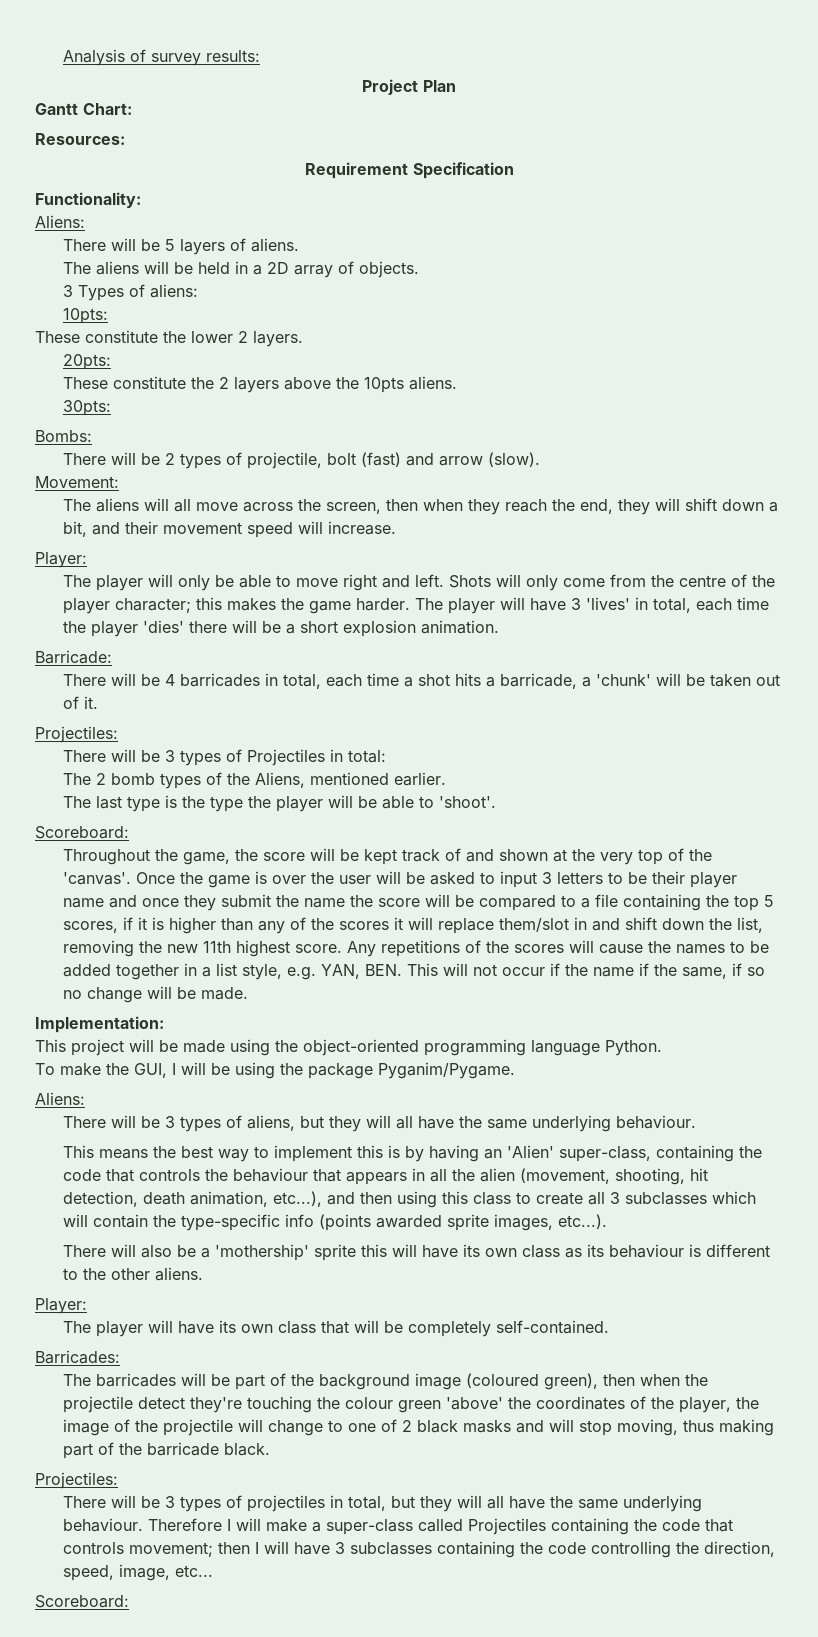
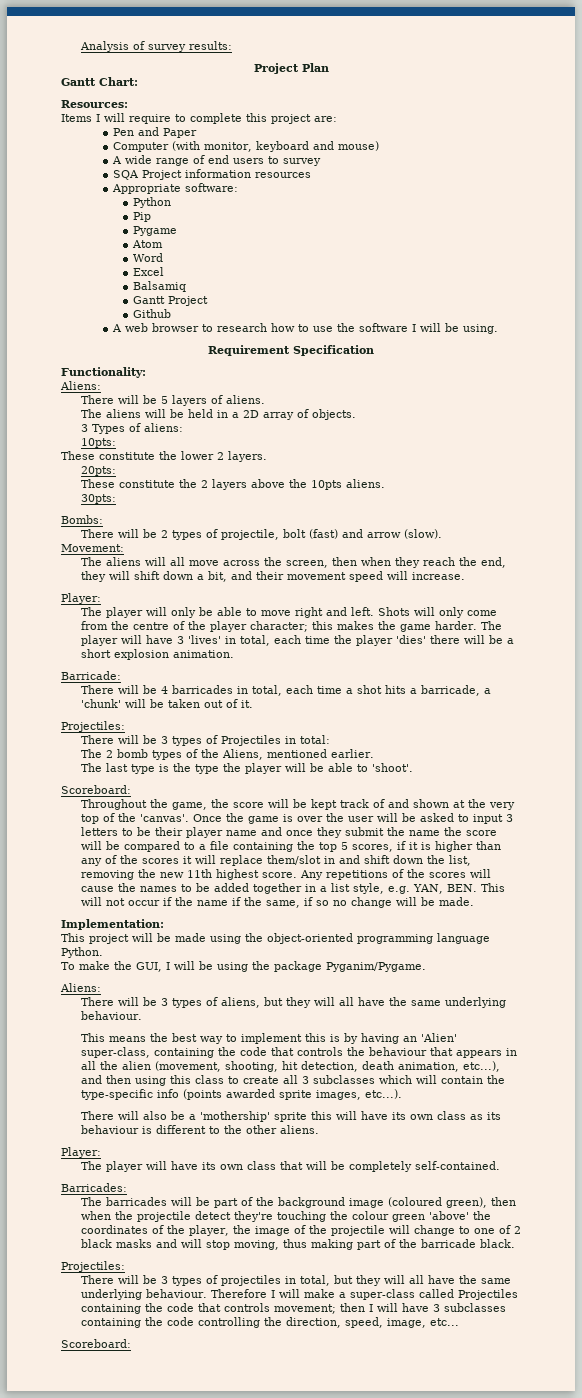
(125, 139) none -> [61,113,337,124] [113,127,198,138] [113,141,380,152] [112,155,322,166] [113,169,312,180] [112,183,239,194] [133,197,172,208] [133,212,152,222] [133,226,178,236] [132,240,164,248] [133,253,164,262] [133,267,165,276] [133,281,187,292] [133,296,209,306] [133,309,172,318] [112,323,499,334] // Items I will require to complete this project are: // Pen and Paper // Computer (with monitor, keyboard and mouse) // A wide range of end users to survey // SQA Project information resources // Appropriate software: // Python // Pip // Pygame // Atom // Word // Excel // Balsamiq // Gantt Project // Github // A web browser to research how to use the software I will be using.

